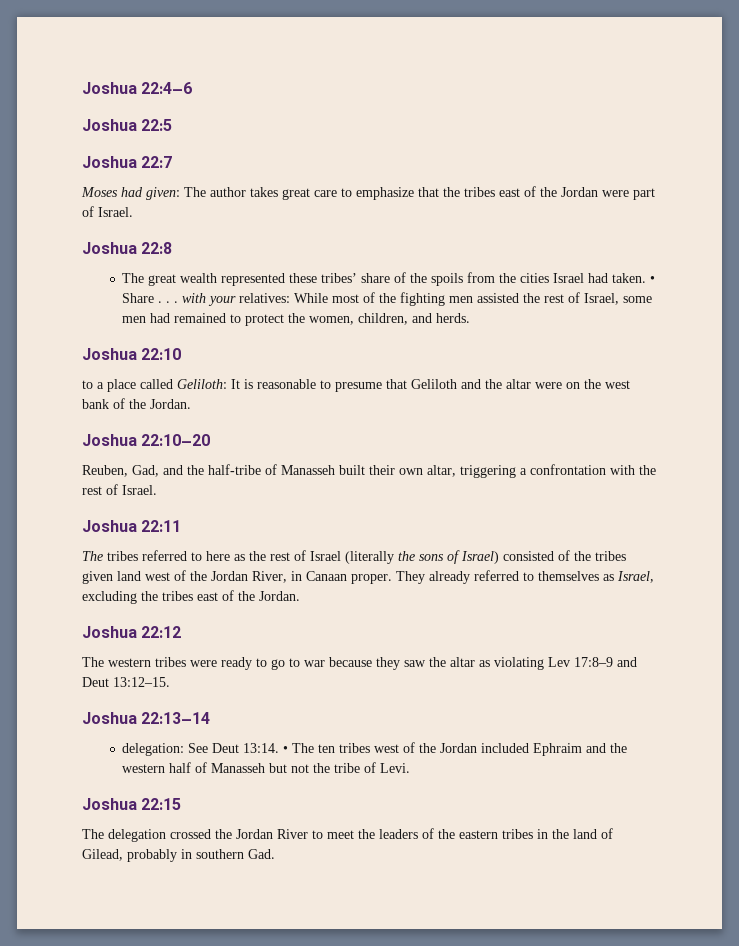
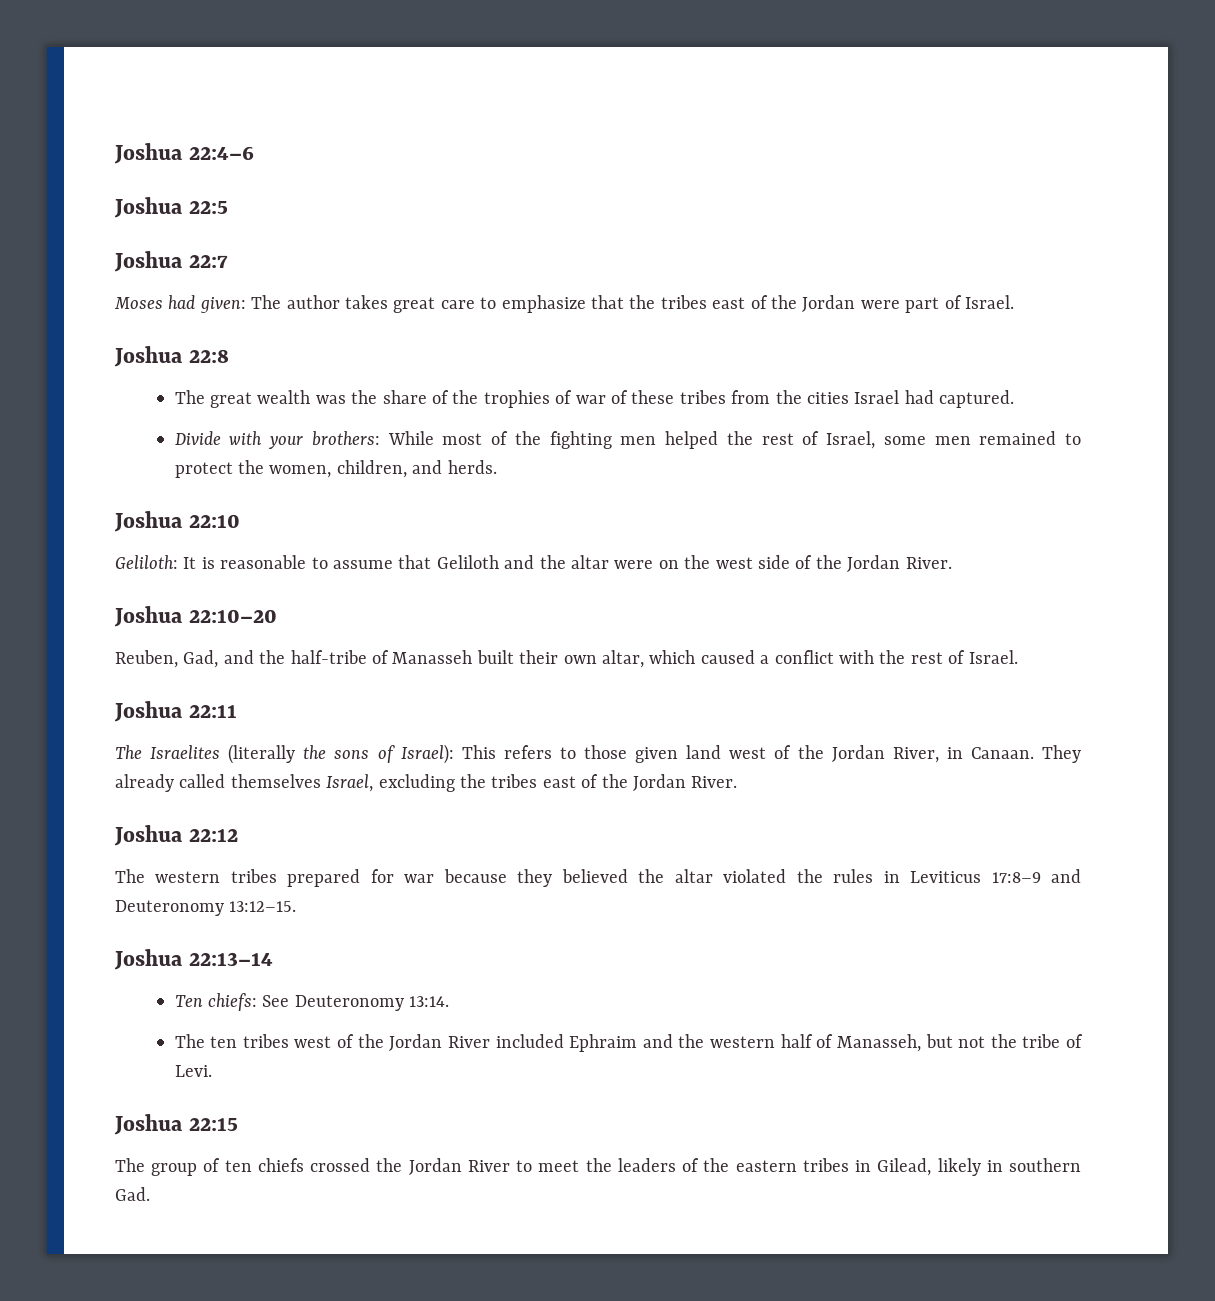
[221,272,464,286] represented these tribes’ share of the spoils -> [315,390,726,408] was the share of the trophies of war of these tribes
[612,273,656,283] [122,293,179,303] taken. • Share . . . -> [939,390,1015,408] [174,431,221,445] captured. // Divide
[239,293,291,303] relatives: -> [311,431,380,446] brothers:
[477,293,520,303] assisted -> [665,431,719,449] helped
[150,313,171,323] had -> (971, 440) none
[82,379,173,392] to a place called -> (240, 521) none
[335,382,382,392] presume -> [333,560,393,569] assume
[82,398,191,409] bank of the Jordan. -> [757,555,952,572] side of the Jordan River.
[460,464,606,478] triggering a confrontation -> [649,650,834,664] which caused a conflict
[107,550,626,564] tribes referred to here as the rest of Israel (literally the sons of Israel) consisted of the tribes -> [150,744,628,764] Israelites (literally the sons of Israel): This refers to those
[306,570,614,584] Canaan proper. They already referred to themselves as -> [970,745,1082,763] [115,774,321,792] Canaan. They already called themselves
[259,591,300,601] Jordan. -> [632,774,738,791] Jordan River.
[190,657,300,670] were ready to go to -> [287,869,394,887] prepared for
[404,657,570,670] saw the altar as violating Lev -> [561,869,982,883] believed the altar violated the rules in Leviticus
[82,677,109,687] Deut -> [115,900,224,916] Deuteronomy
[122,743,240,756] delegation: See Deut -> [174,993,404,1011] Ten chiefs: See Deuteronomy
[283,746,289,753] • -> (450, 1001) //
(478, 748) none -> [447,1036,490,1048] River
[211,763,266,773] Manasseh -> [836,1034,921,1052] Manasseh,
[108,829,166,842] delegation -> [151,1158,304,1176] group of ten chiefs
[552,828,613,839] [82,849,177,862] the land of Gilead, probably -> [877,1158,981,1176] Gilead, likely

